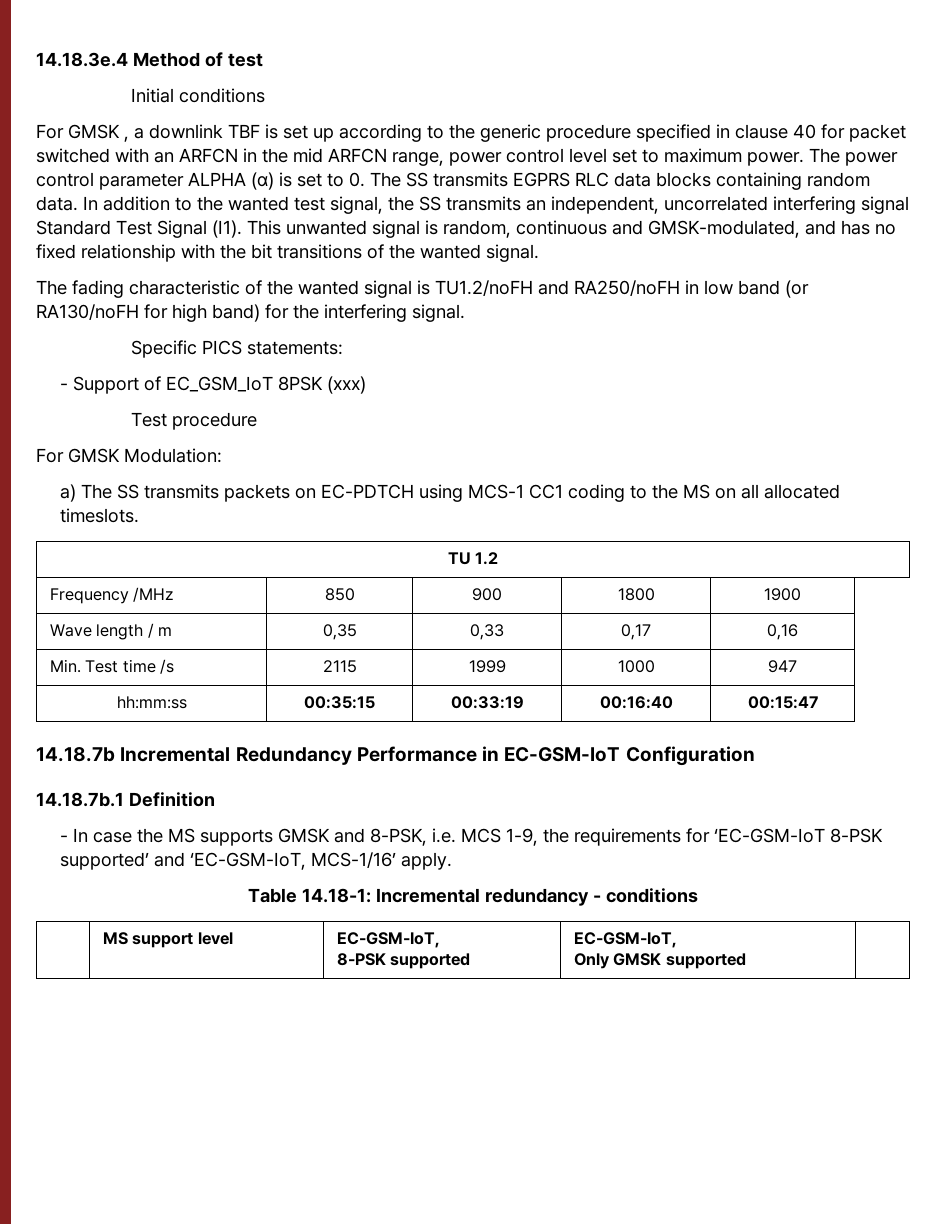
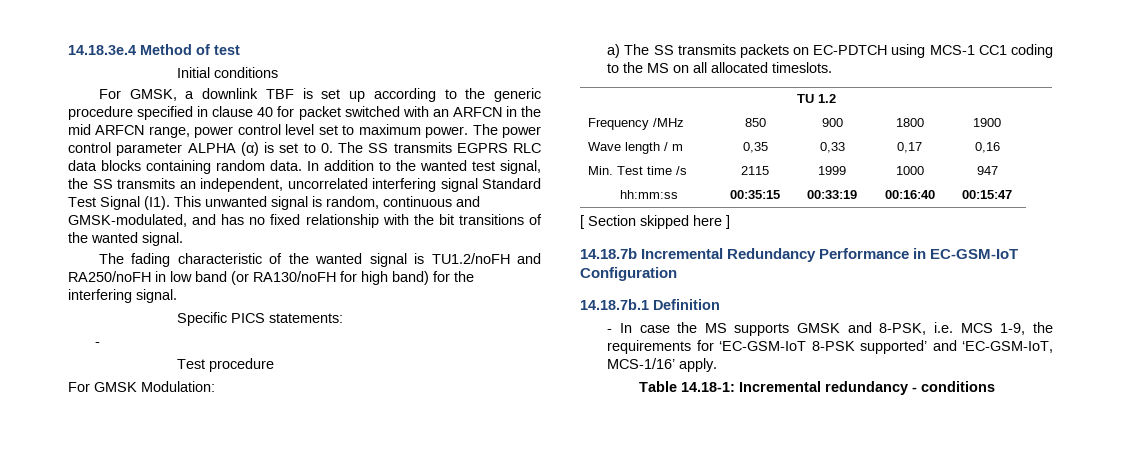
[68,124,129,142] GMSK , -> [129,89,177,101] GMSK,
[72,376,366,394] Support of EC_GSM_IoT 8PSK (xxx) -> (101, 344) none
(818, 702) none -> [580,215,730,229] // [ Section skipped here ]
[102,932,233,948] [336,932,440,948] [336,953,471,969] [573,932,677,948] [573,953,746,969] // | MS support level | EC-GSM-IoT, // 8-PSK supported | EC-GSM-IoT, // Only GMSK supported | -> (995, 386) none

